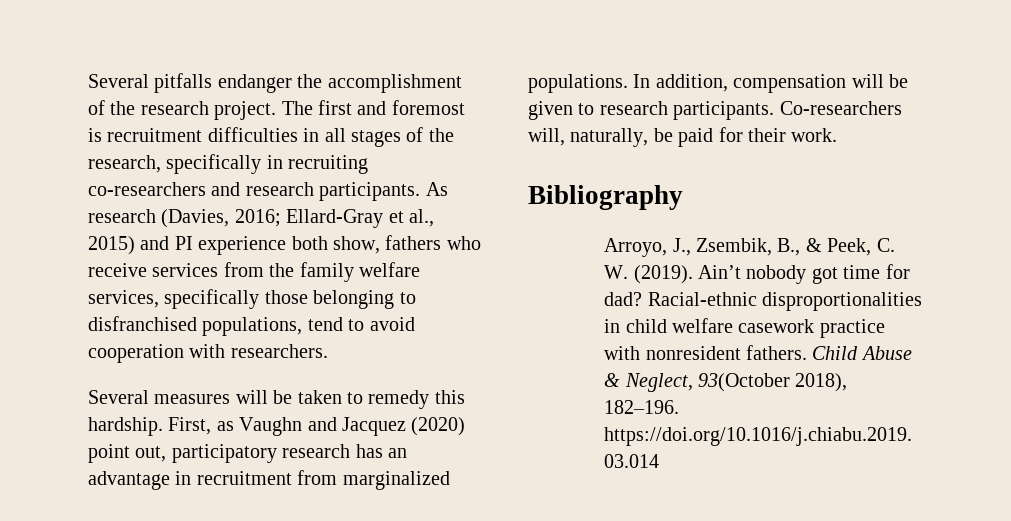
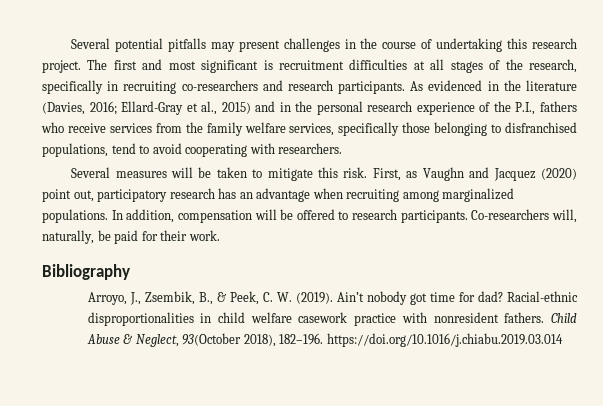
[88,73,462,93] [88,100,136,115] Several pitfalls endanger the accomplishment of the -> [71,38,528,52] Several potential pitfalls may present challenges in the course of undertaking this
[391,100,465,115] foremost -> [168,60,259,73] most significant
[303,128,320,142] in -> [413,61,425,70] at
[88,209,156,223] research -> [428,80,577,91] evidenced in the literature
[174,236,380,255] PI experience both show, -> [279,101,536,115] in the personal research experience of the P.I.,
[88,344,184,363] cooperation -> [185,144,248,157] cooperating
[368,390,465,409] [88,417,163,436] remedy this hardship. -> [267,167,368,181] mitigate this risk.
[175,470,338,485] in recruitment from -> [312,188,439,202] when recruiting among
[528,101,573,120] given -> [296,209,335,220] offered

